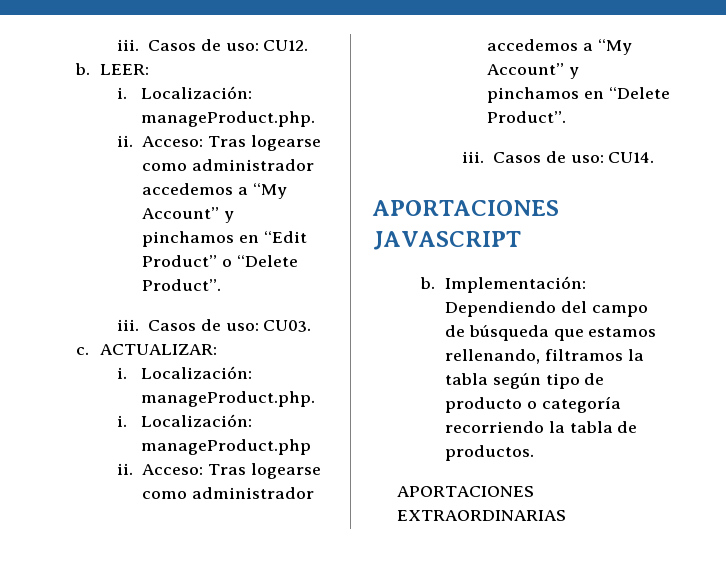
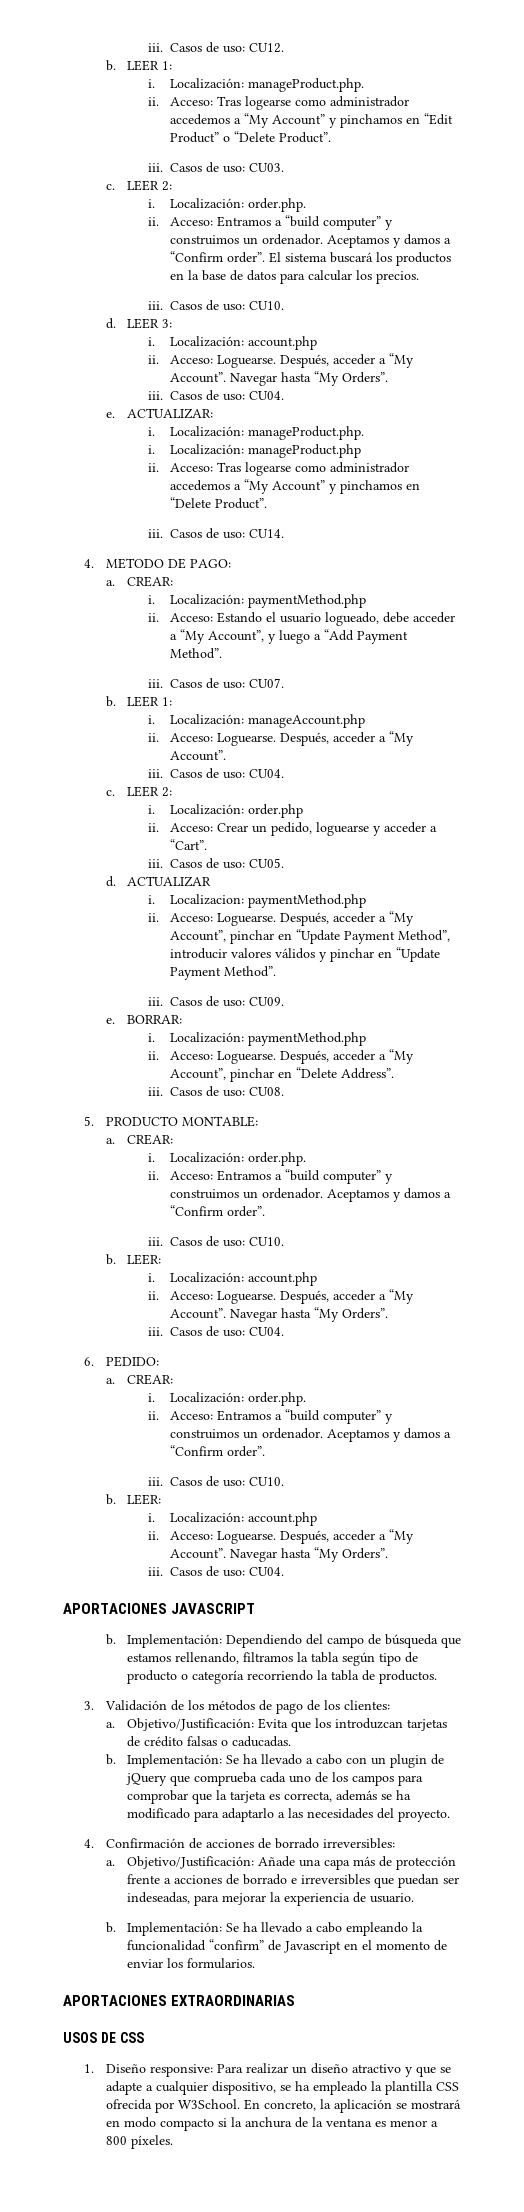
[100,64,150,75] LEER: -> [126,60,172,71] LEER 1:
(90, 351) none -> [126,180,172,191] [148,198,306,212] [148,215,393,230] [169,234,451,248] [169,251,451,266] [169,270,419,284] [148,300,285,311] [105,318,172,329] [148,336,317,350] [148,353,414,368] [169,371,388,386] [148,390,285,401] [105,412,115,418] LEER 2: // i. Localización: order.php. // ii. Acceso: Entramos a “build computer” y construimos un ordenador. Aceptamos y damos a “Confirm order”. El sistema buscará los productos en la base de datos para calcular los precios. // iii. Casos de uso: CU10. // d. LEER 3: // i. Localización: account.php // ii. Acceso: Loguearse. Después, acceder a “My Account”. Navegar hasta “My Orders”. // iii. Casos de uso: CU04. // e.
(655, 157) none -> [84,558,231,569] [105,576,173,587] [148,594,366,608] [148,612,455,626] [169,629,408,644] [169,648,222,659] [148,678,285,689] [105,696,172,707] [148,714,365,728] [148,731,414,746] [169,750,226,761] [148,768,285,779] [105,786,172,797] [148,804,303,818] [148,822,437,836] [169,839,207,850] [148,858,285,869] [105,876,211,887] [148,894,366,908] [148,911,414,926] [169,929,450,944] [169,947,440,962] [169,966,276,980] [148,996,285,1007] [105,1015,182,1024] [148,1032,366,1046] [148,1049,414,1064] [169,1067,394,1082] [148,1086,285,1097] [84,1116,258,1127] [105,1134,173,1145] [148,1152,306,1166] [148,1169,393,1184] [169,1188,451,1202] [169,1205,265,1217] [148,1236,285,1247] [105,1254,161,1265] [148,1272,317,1286] [148,1289,414,1304] [169,1307,388,1322] [148,1326,285,1337] [84,1356,159,1367] [105,1374,173,1385] [148,1392,306,1406] [148,1409,393,1424] [169,1428,451,1442] [169,1445,265,1457] [148,1476,285,1487] [105,1494,161,1505] [148,1512,317,1526] [148,1529,414,1544] [169,1547,388,1562] [148,1566,285,1577] // 4. METODO DE PAGO: // a. CREAR: // i. Localización: paymentMethod.php // ii. Acceso: Estando el usuario logueado, debe acceder a “My Account”, y luego a “Add Payment Method”. // iii. Casos de uso: CU07. // b. LEER 1: // i. Localización: manageAccount.php // ii. Acceso: Loguearse. Después, acceder a “My Account”. // iii. Casos de uso: CU04. // c. LEER 2: // i. Localización: order.php // ii. Acceso: Crear un pedido, loguearse y acceder a “Cart”. // iii. Casos de uso: CU05. // d. ACTUALIZAR // i. Localizacion: paymentMethod.php // ii. Acceso: Loguearse. Después, acceder a “My Account”, pinchar en “Update Payment Method”, introducir valores válidos y pinchar en “Update Payment Method”. // iii. Casos de uso: CU09. // e. BORRAR: // i. Localización: paymentMethod.php // ii. Acceso: Loguearse. Después, acceder a “My Account”, pinchar en “Delete Address”. // iii. Casos de uso: CU08. // 5. PRODUCTO MONTABLE: // a. CREAR: // i. Localización: order.php. // ii. Acceso: Entramos a “build computer” y construimos un ordenador. Aceptamos y damos a “Confirm order”. // iii. Casos de uso: CU10. // b. LEER: // i. Localización: account.php // ii. Acceso: Loguearse. Después, acceder a “My Account”. Navegar hasta “My Orders”. // iii. Casos de uso: CU04. // 6. PEDIDO: // a. CREAR: // i. Localización: order.php. // ii. Acceso: Entramos a “build computer” y construimos un ordenador. Aceptamos y damos a “Confirm order”. // iii. Casos de uso: CU10. // b. LEER: // i. Localización: account.php // ii. Acceso: Loguearse. Después, acceder a “My Account”. Navegar hasta “My Orders”. // iii. Casos de uso: CU04.
[397,486,535,497] [397,510,567,521] APORTACIONES EXTRAORDINARIAS -> [84,1700,390,1714] [105,1718,447,1732] [126,1736,291,1747] [105,1754,444,1768] [125,1772,423,1786] [126,1790,411,1804] [126,1808,450,1822] [84,1838,395,1849] [105,1856,456,1870] [126,1874,459,1888] [126,1892,414,1906] [105,1922,423,1936] [126,1939,447,1954] [126,1958,255,1969] [63,1995,296,2006] [63,2032,144,2043] [84,2063,451,2077] [105,2081,459,2095] [105,2099,461,2113] [105,2117,438,2131] [105,2135,173,2149] 3. Validación de los métodos de pago de los clientes: // a. Objetivo/Justificación: Evita que los introduzcan tarjetas de crédito falsas o caducadas. // b. Implementación: Se ha llevado a cabo con un plugin de jQuery que comprueba cada uno de los campos para comprobar que la tarjeta es correcta, además se ha modificado para adaptarlo a las necesidades del proyecto. // 4. Confirmación de acciones de borrado irreversibles: // a. Objetivo/Justificación: Añade una capa más de protección frente a acciones de borrado e irreversibles que puedan ser indeseadas, para mejorar la experiencia de usuario. // b. Implementación: Se ha llevado a cabo empleando la funcionalidad “confirm” de Javascript en el momento de enviar los formularios. // APORTACIONES EXTRAORDINARIAS // USOS DE CSS // 1. Diseño responsive: Para realizar un diseño atractivo y que se adapte a cualquier dispositivo, se ha empleado la plantilla CSS ofrecida por W3School. En concreto, la aplicación se mostrará en modo compacto si la anchura de la ventana es menor a 800 píxeles.

